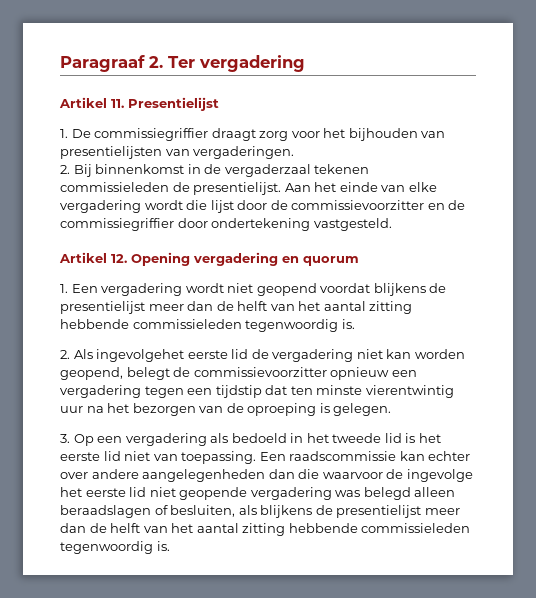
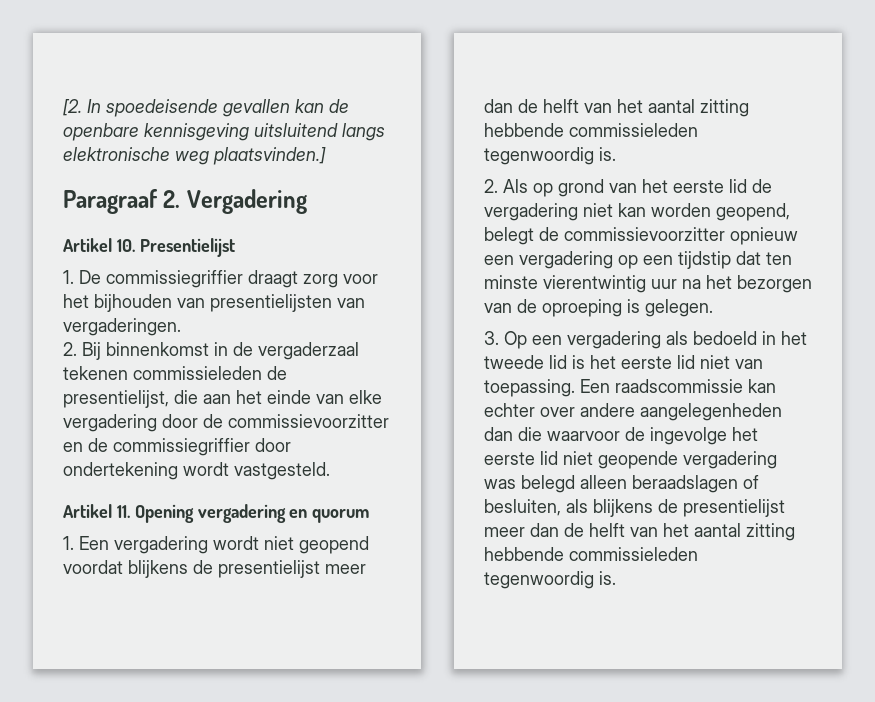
[60,55,305,72] [59,97,124,108] Paragraaf 2. Ter vergadering // Artikel 11. -> [63,99,349,117] [63,123,385,141] [63,147,326,165] [63,189,307,214] [63,238,135,252] [2. In spoedeisende gevallen kan de openbare kennisgeving uitsluitend langs elektronische weg plaatsvinden.] // Paragraaf 2. Vergadering // Artikel 10.
[193,182,311,195] presentielijst. Aan -> [63,390,231,408] presentielijst, die aan
[144,200,234,213] wordt die lijst -> (157, 423) none
(311, 224) none -> [183,462,229,476] wordt
[111,254,127,263] 12. -> [116,505,130,518] 11.
[96,349,185,362] ingevolgehet -> [533,179,668,197] op grond van het
[144,386,184,398] tegen -> [618,255,638,269] op

